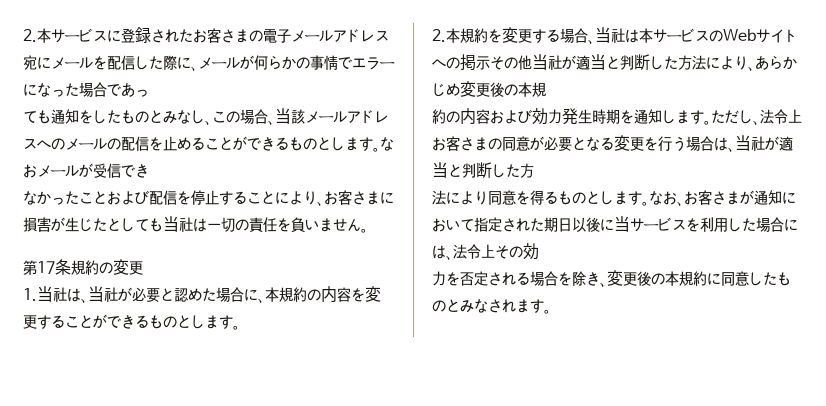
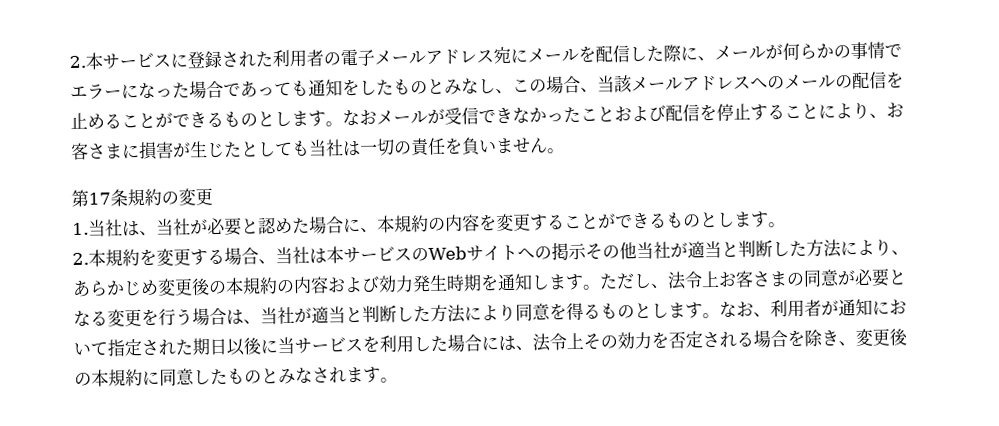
[193,28,249,43] お客さま -> [272,49,324,68] 利用者
(149, 93) // -> (275, 92) none
(149, 171) // -> (513, 116) none
(546, 89) // -> (261, 286) none
(534, 170) // -> (448, 313) none
[684,190,740,205] お客さま -> [770,299,822,318] 利用者
(539, 251) // -> (635, 341) none

